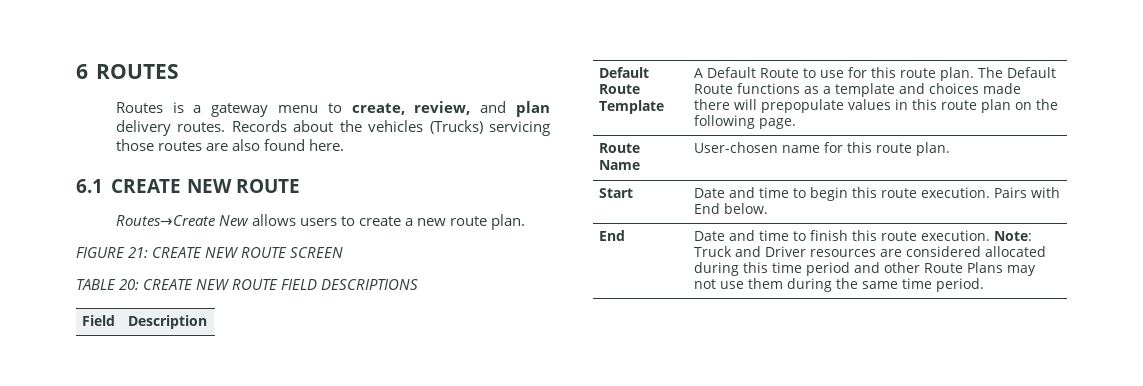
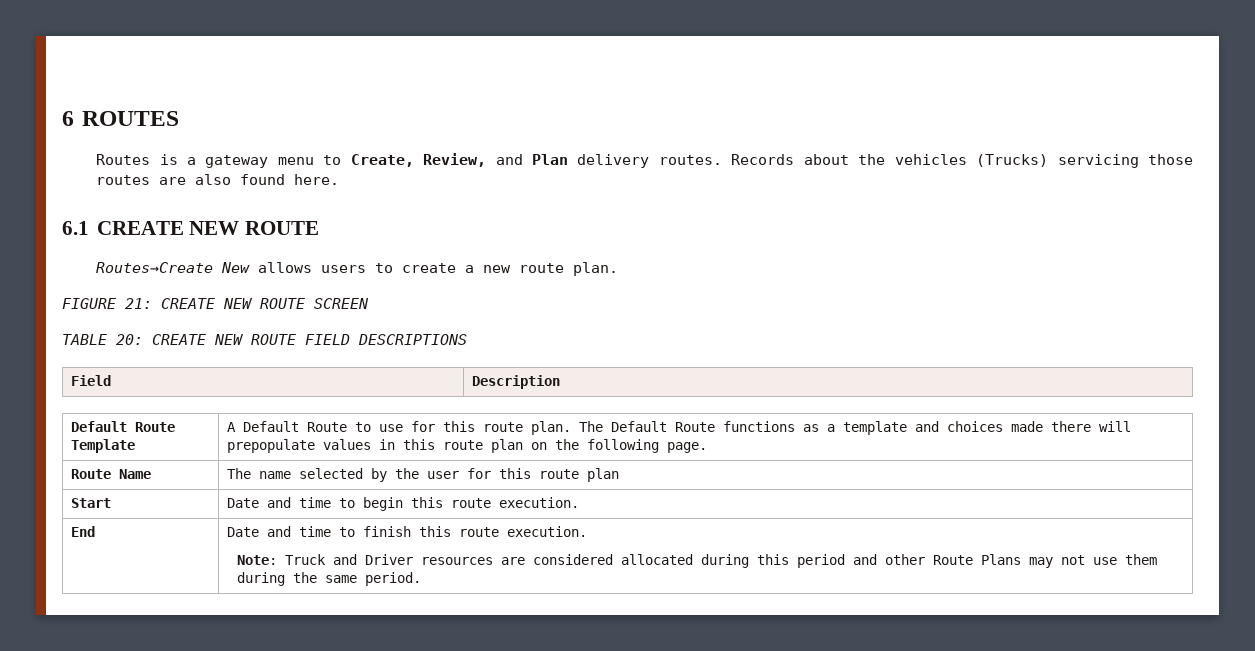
[351,101,550,117] create, review, and plan -> [350,153,569,167] Create, Review, and Plan
[694,142,951,156] User-chosen name for this route plan. -> [226,468,619,482] The name selected by the user for this route plan
[994,187,1061,198] [694,203,769,214] Pairs with End below. -> (579, 502) none
(991, 235) none -> (587, 531) //
[772,262,803,273] time -> (790, 559) none
[902,278,933,289] time -> (358, 579) none

